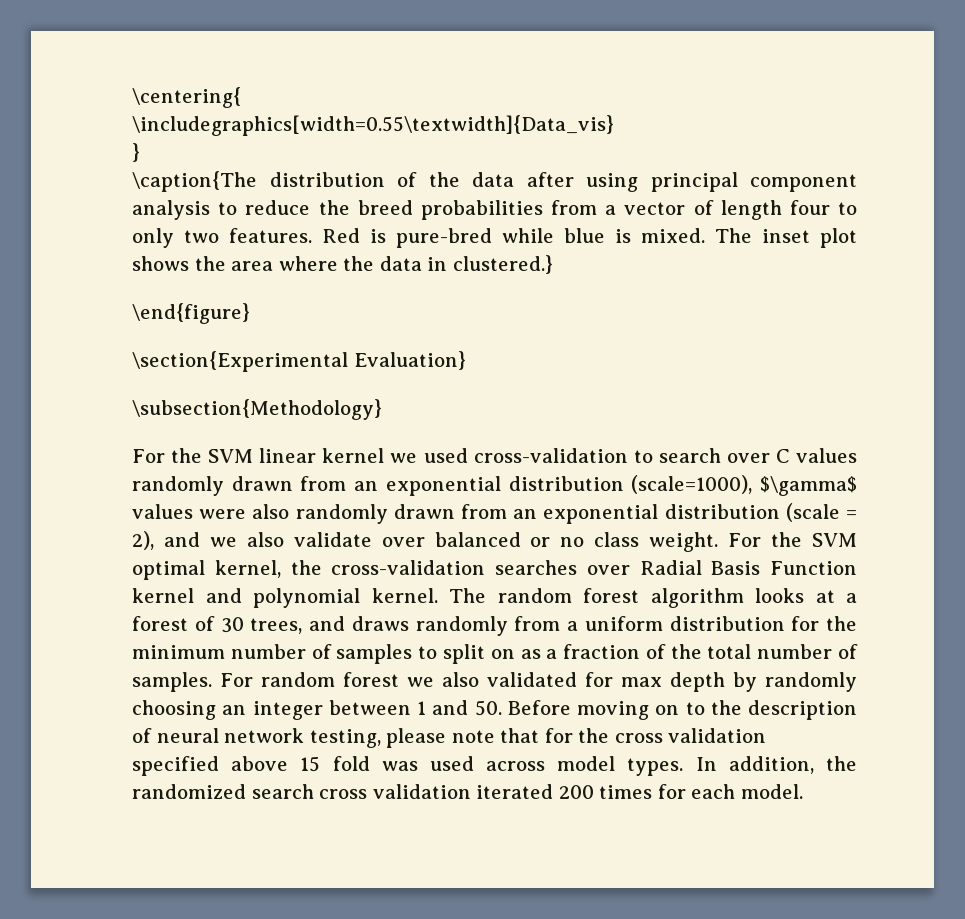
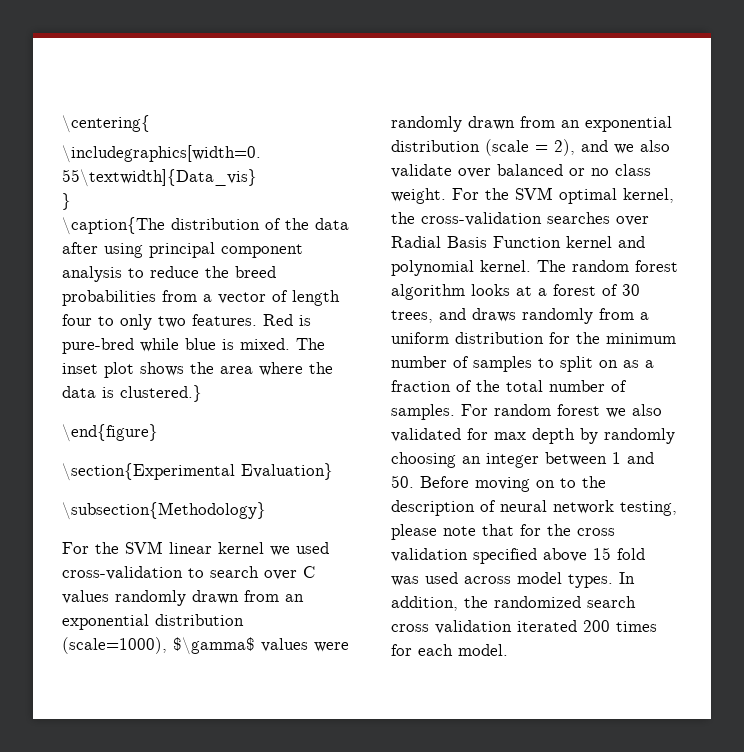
[427,257,448,271] in -> [102,387,114,398] is
[252,504,290,519] also -> (349, 647) none

